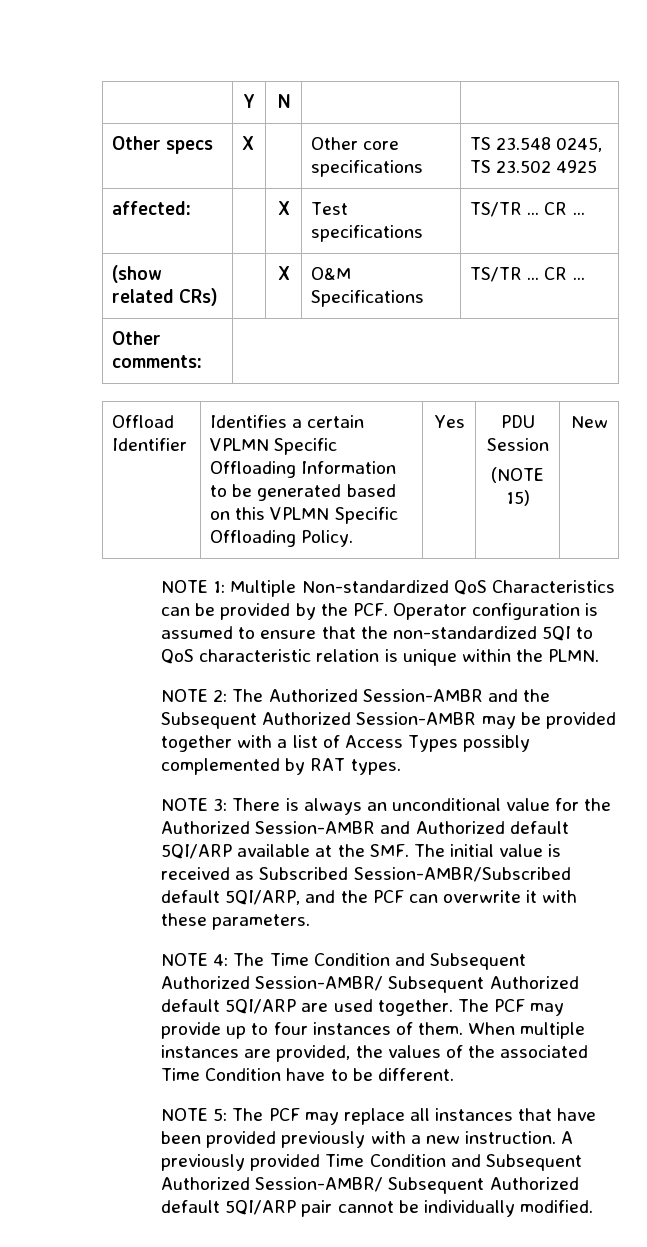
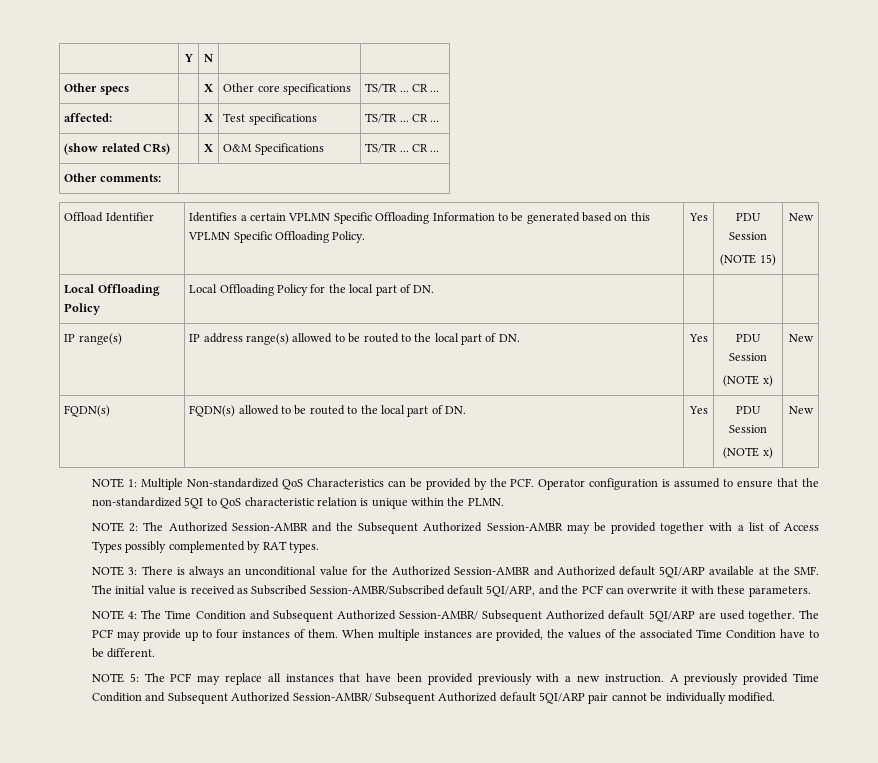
[242,136,255,150] X | | -> [204,84,213,92] | X |
[470,137,603,152] [470,160,598,173] TS 23.548 0245, TS 23.502 4925 -> [365,83,440,93] TS/TR ... CR ...
(608, 422) none -> [64,284,160,296] [64,303,101,315] [189,284,435,296] [64,333,122,345] [189,333,520,345] [688,334,708,342] [736,334,761,342] [729,353,767,361] [723,375,773,387] [788,334,814,342] [64,405,111,417] [189,405,467,417] [688,406,708,414] [736,406,761,414] [729,425,767,433] [723,447,773,459] [788,406,814,414] // Local Offloading Policy | Local Offloading Policy for the local part of DN. | | | // IP range(s) | IP address range(s) allowed to be routed to the local part of DN. | Yes | PDU Session // (NOTE x) | New // FQDN(s) | FQDN(s) allowed to be routed to the local part of DN. | Yes | PDU Session // (NOTE x) | New

